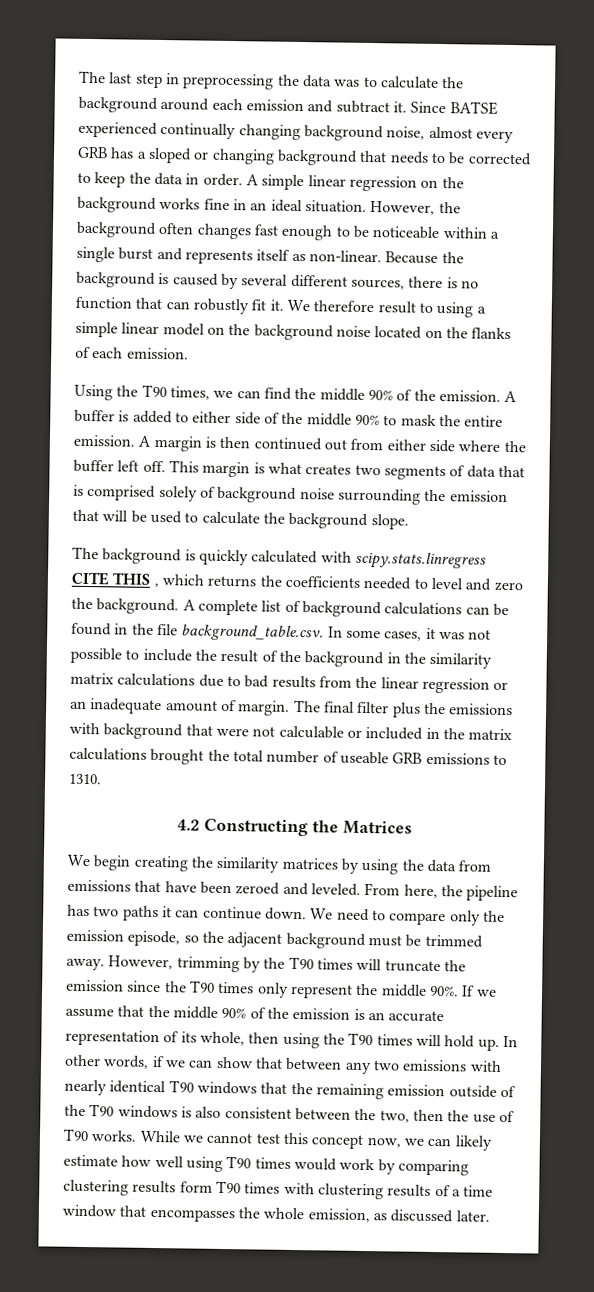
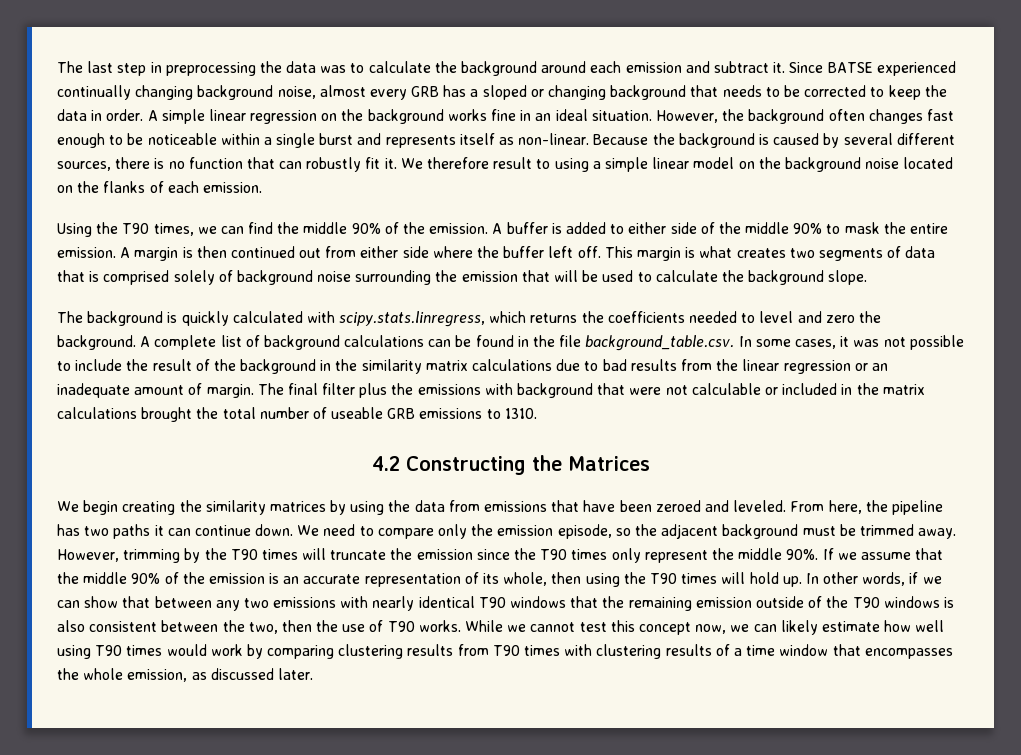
[354,551,487,570] [71,571,159,588] scipy.stats.linregress CITE THIS , -> [339,311,486,327] scipy.stats.linregress,
[179,1181,213,1193] form -> [457,644,489,656] from

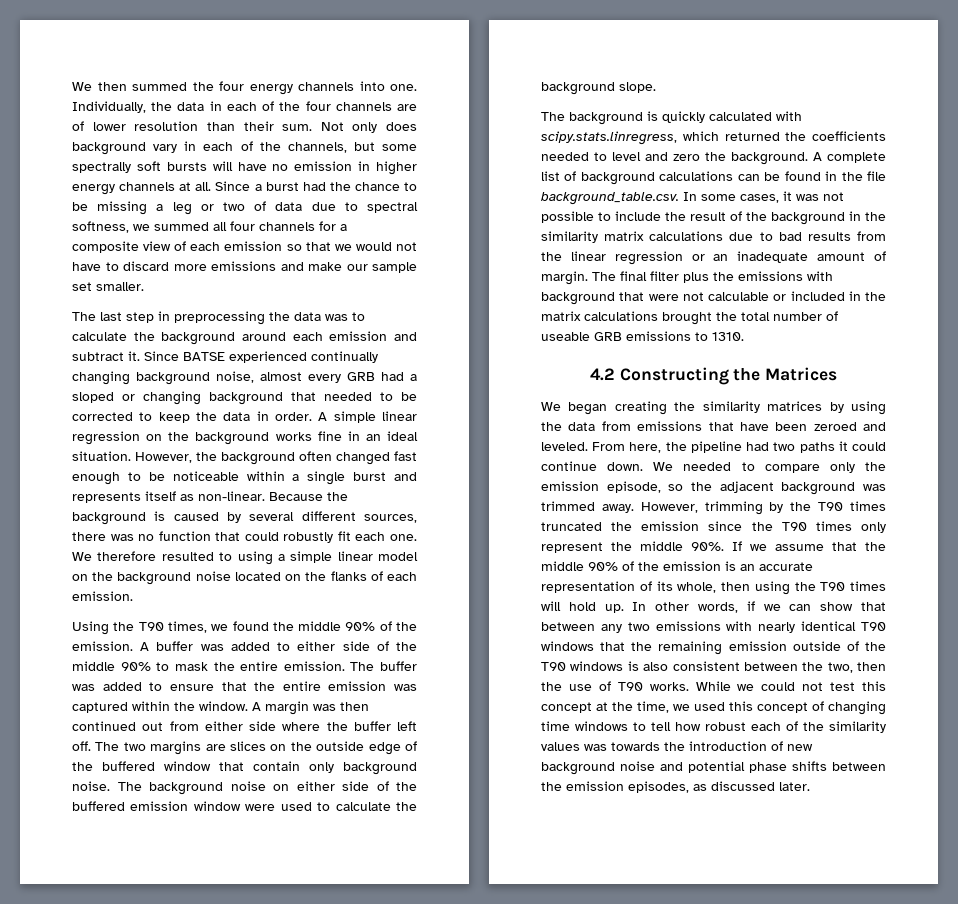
(57, 67) none -> [72,81,417,95] [72,101,418,113] [72,121,417,133] [72,141,417,155] [72,161,417,175] [72,181,417,195] [72,201,418,215] [72,221,347,233] [72,241,417,253] [72,261,417,273] [72,282,144,291] We then summed the four energy channels into one. Individually, the data in each of the four channels are of lower resolution than their sum. Not only does background vary in each of the channels, but some spectrally soft bursts will have no emission in higher energy channels at all. Since a burst had the chance to be missing a leg or two of data due to spectral softness, we summed all four channels for a composite view of each emission so that we would not have to discard more emissions and make our sample set smaller. //
[443,85,467,97] has -> [381,372,404,381] had
[722,85,762,97] needs -> [324,392,372,401] needed
[868,109,923,124] changes -> [336,452,390,465] changed
[154,158,165,169] is -> [110,534,134,541] was
[279,161,303,169] can -> [244,532,279,541] could
[384,158,397,169] it. -> [355,532,417,541] each one.
[493,157,533,169] result -> [161,552,214,561] resulted
[220,222,274,234] can find -> [232,621,269,631] found
[551,223,562,234] is -> [200,644,224,651] was
(116, 252) none -> [350,661,417,671] [72,681,417,691] [72,701,248,713] The buffer was added to ensure that the entire emission was captured within the window.
[182,247,193,258] is -> [313,704,336,711] was
[604,246,936,261] [57,270,599,285] This margin is what creates two segments of data that is comprised solely of background noise surrounding the emission that will be -> [95,741,417,755] [72,761,417,775] [72,781,417,795] [72,801,276,811] The two margins are slices on the outside edge of the buffered window that contain only background noise. The background noise on either side of the buffered emission window were
[530,313,578,323] returns -> [724,132,780,141] returned
[83,500,119,515] begin -> [568,402,608,415] began
[57,524,80,536] has -> [746,442,770,451] had
[167,528,191,536] can -> [852,442,886,451] could
[323,524,356,536] need -> [683,462,732,471] needed
[802,524,856,536] must be -> [863,484,886,491] was
[302,548,387,560] will truncate -> [541,522,602,531] truncated
[530,622,576,632] cannot -> [761,682,824,691] could not
[695,620,945,635] [57,644,953,659] [57,668,188,682] now, we can likely estimate how well using T90 times would work by comparing clustering results from T90 times with clustering results of a time window that encompasses the whole emission, -> [596,701,886,715] [541,721,886,733] [541,741,813,751] [541,761,886,775] [541,781,689,793] at the time, we used this concept of changing time windows to tell how robust each of the similarity values was towards the introduction of new background noise and potential phase shifts between the emission episodes,

